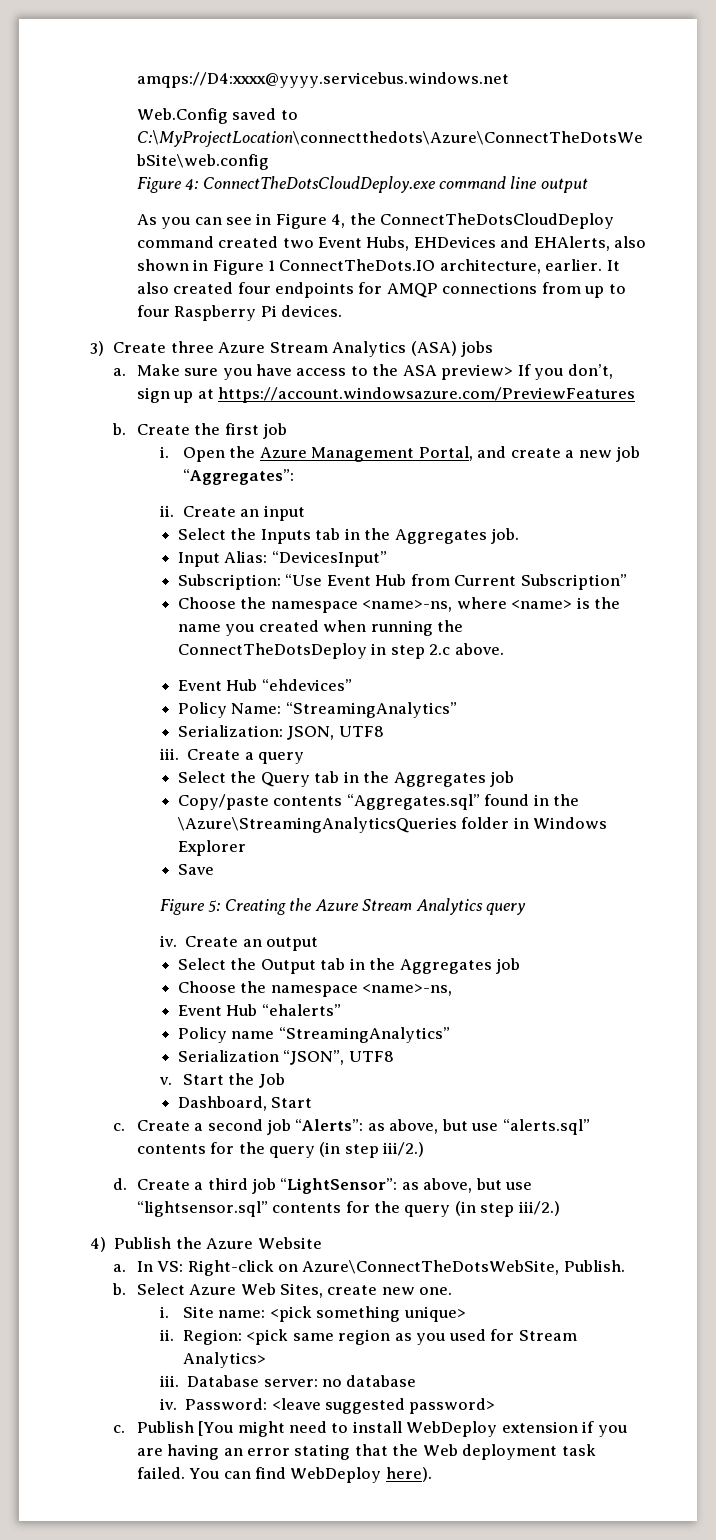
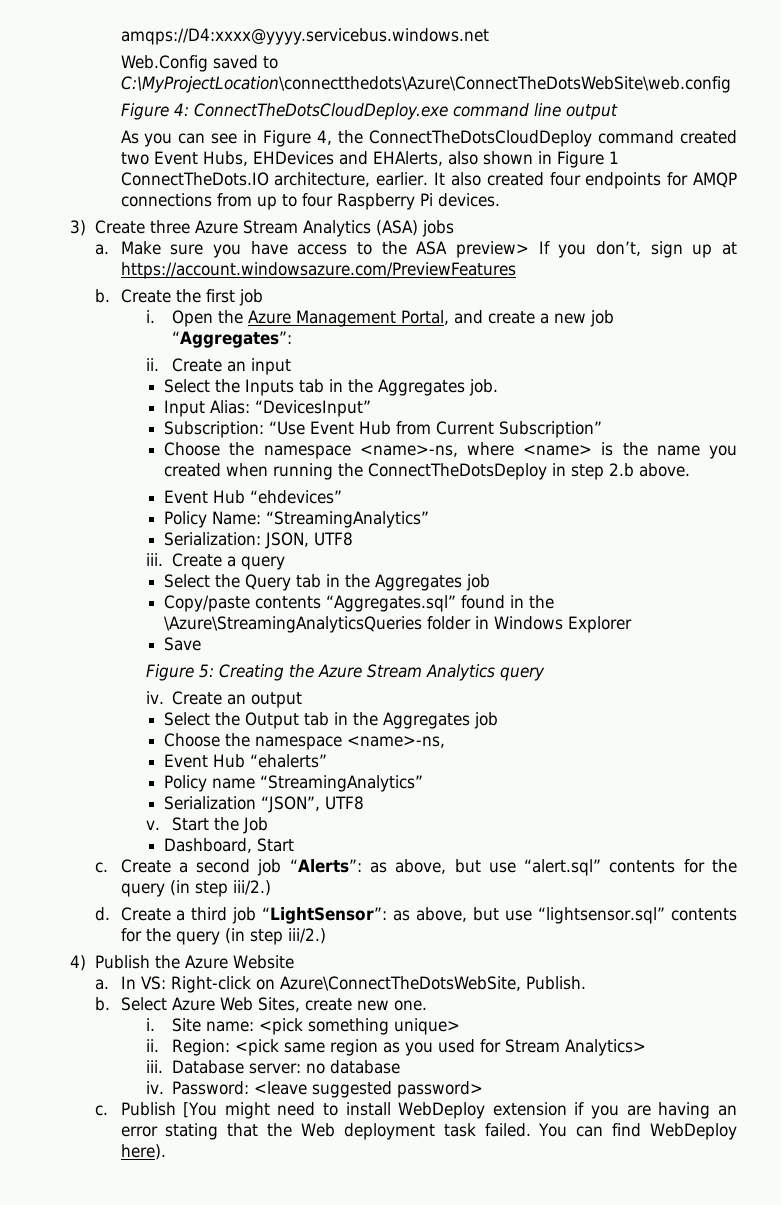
[429,644,451,655] 2.c -> [609,463,635,477] 2.b
[502,1119,590,1135] “alerts.sql” -> [524,859,602,876] “alert.sql”

